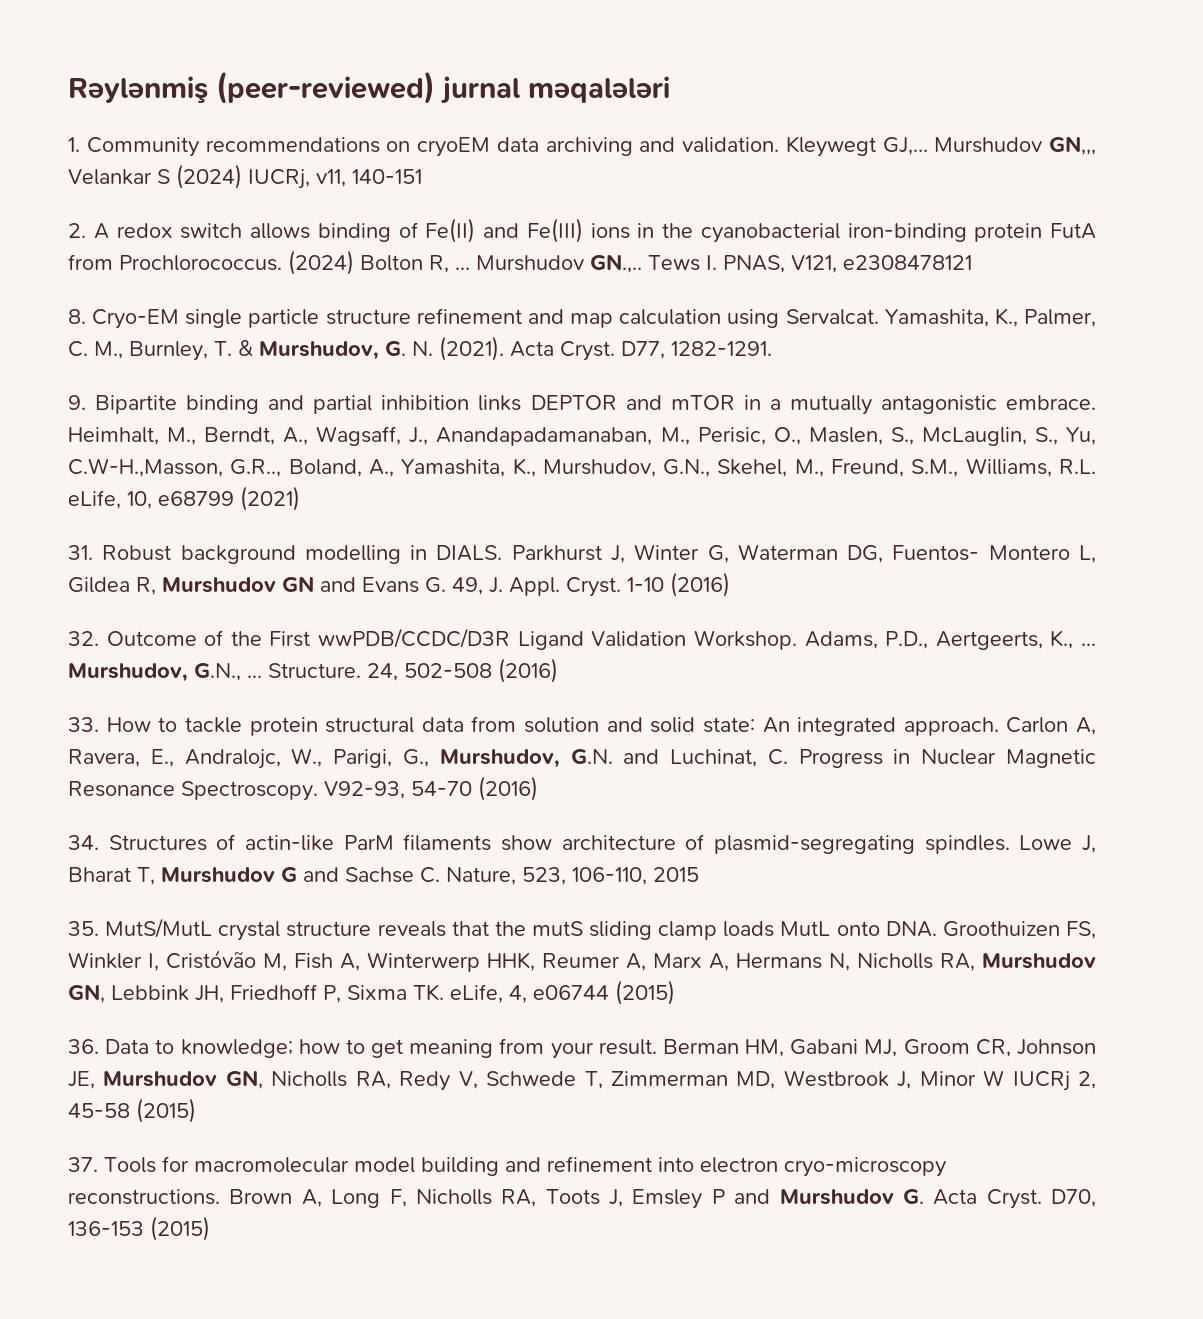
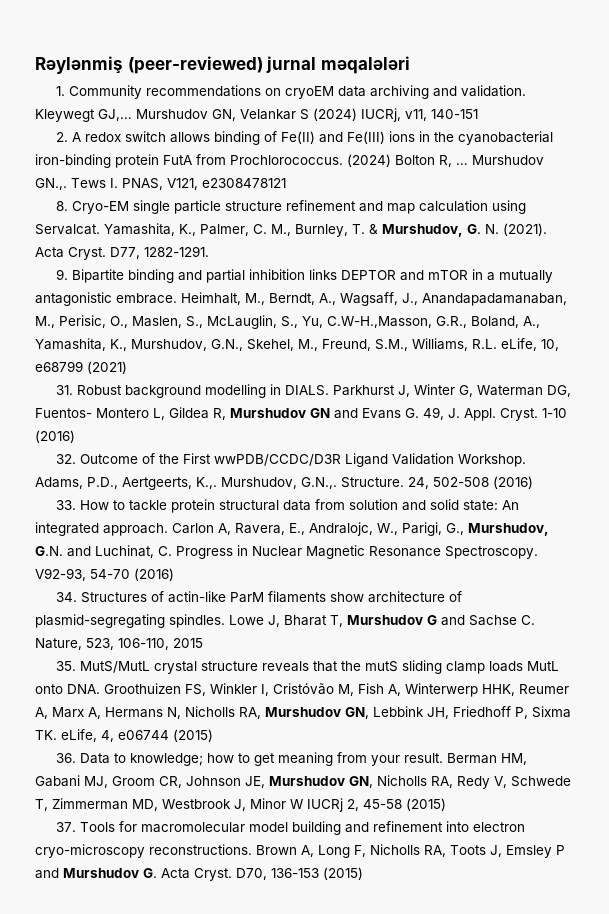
[1049,136,1096,155] GN,,, -> [212,109,236,121] GN,
[590,254,642,273] GN.,.. -> [35,178,67,190] GN.,.
[230,459,282,477] G.R.., -> [436,316,467,328] G.R.,
[1050,630,1097,649] [68,663,262,682] K., ... Murshudov, G.N., ... -> [196,477,337,489] K.,. Murshudov, G.N.,.

